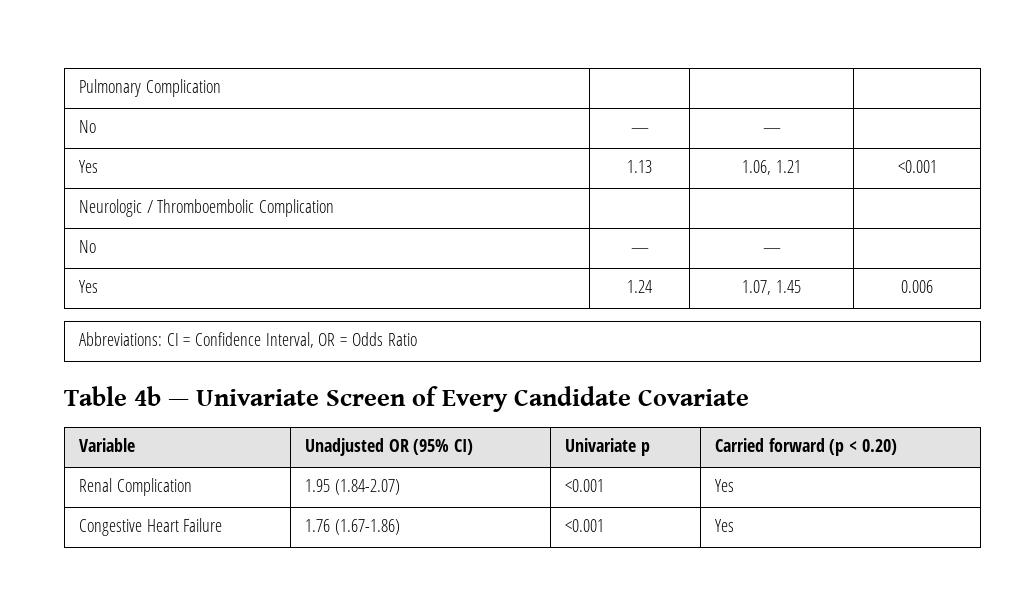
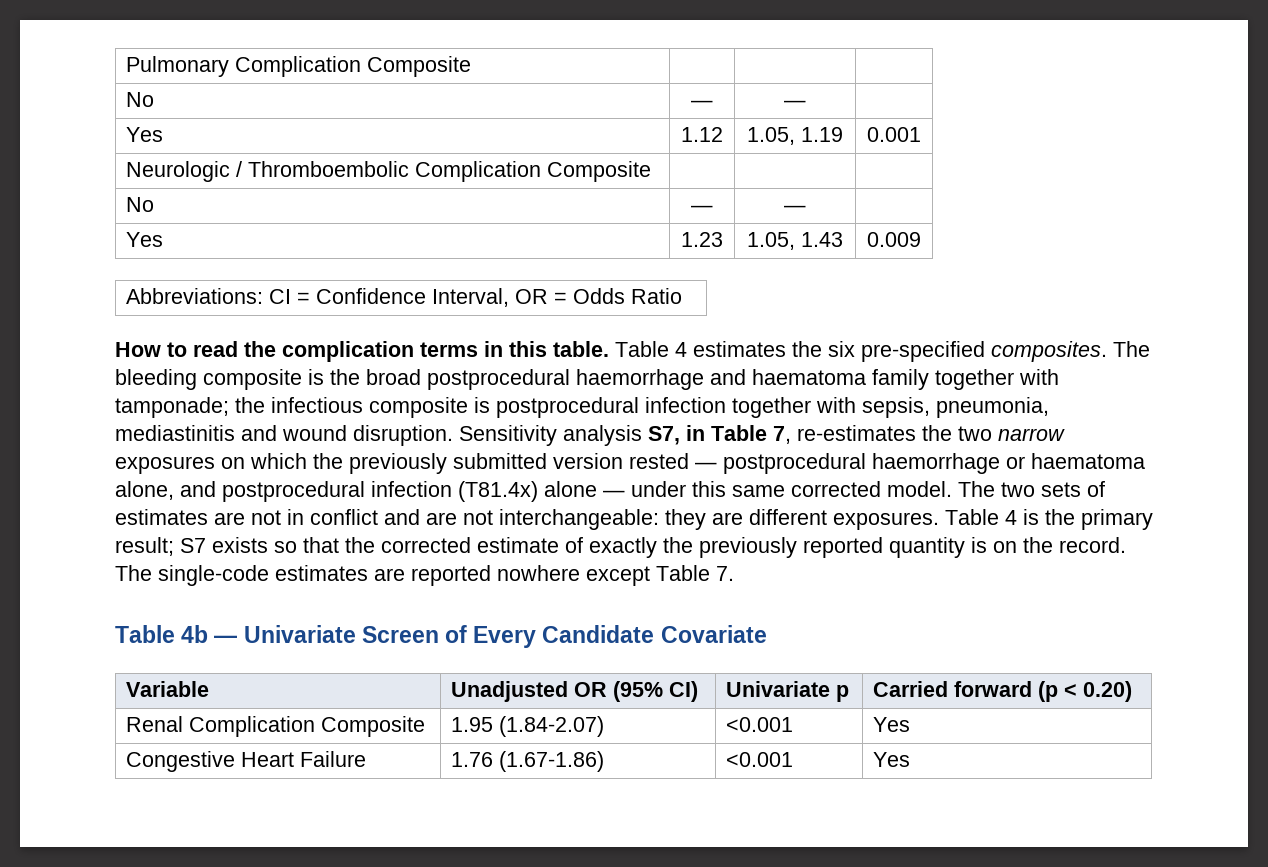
[78,120,96,133] [630,128,649,133] [762,128,781,133] [78,160,98,173] [627,160,652,173] [742,160,801,175] [897,160,937,173] | | | // No | — | — | // Yes | 1.13 | 1.06, 1.21 | <0.001 -> [367,56,472,77] [126,92,155,107] [691,100,713,107] [784,100,806,107] [126,127,164,142] [681,127,723,142] [747,127,843,145] [867,127,921,142] Composite | | | // No | — | — | // Yes | 1.12 | 1.05, 1.19 | 0.001
[78,240,96,253] [630,248,649,253] [762,248,781,253] [78,280,98,293] [627,280,652,293] [742,280,801,295] [901,280,933,293] | | | // No | — | — | // Yes | 1.24 | 1.07, 1.45 | 0.006 -> [547,161,652,182] [126,197,155,212] [691,205,713,212] [784,205,806,212] [126,232,164,247] [681,232,723,247] [747,232,843,250] [867,232,921,247] Composite | | | // No | — | — | // Yes | 1.23 | 1.05, 1.43 | 0.009
(417, 339) none -> [115,341,1150,362] [115,369,1059,390] [115,397,1049,418] [115,425,1065,446] [115,453,1145,474] [115,481,1105,502] [115,509,1153,530] [115,537,1126,558] [115,565,734,586] // How to read the complication terms in this table. Table 4 estimates the six pre-specified composites. The bleeding composite is the broad postprocedural haemorrhage and haematoma family together with tamponade; the infectious composite is postprocedural infection together with sepsis, pneumonia, mediastinitis and wound disruption. Sensitivity analysis S7, in Table 7, re-estimates the two narrow exposures on which the previously submitted version rested — postprocedural haemorrhage or haematoma alone, and postprocedural infection (T81.4x) alone — under this same corrected model. The two sets of estimates are not in conflict and are not interchangeable: they are different exposures. Table 4 is the primary result; S7 exists so that the corrected estimate of exactly the previously reported quantity is on the record. The single-code estimates are reported nowhere except Table 7.
(192, 487) none -> [321,716,426,737] Composite

